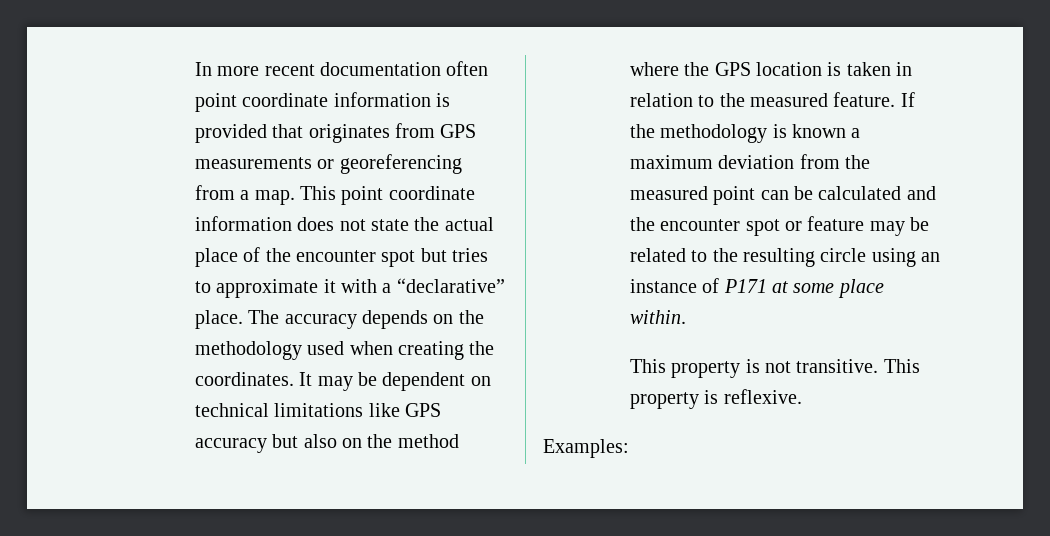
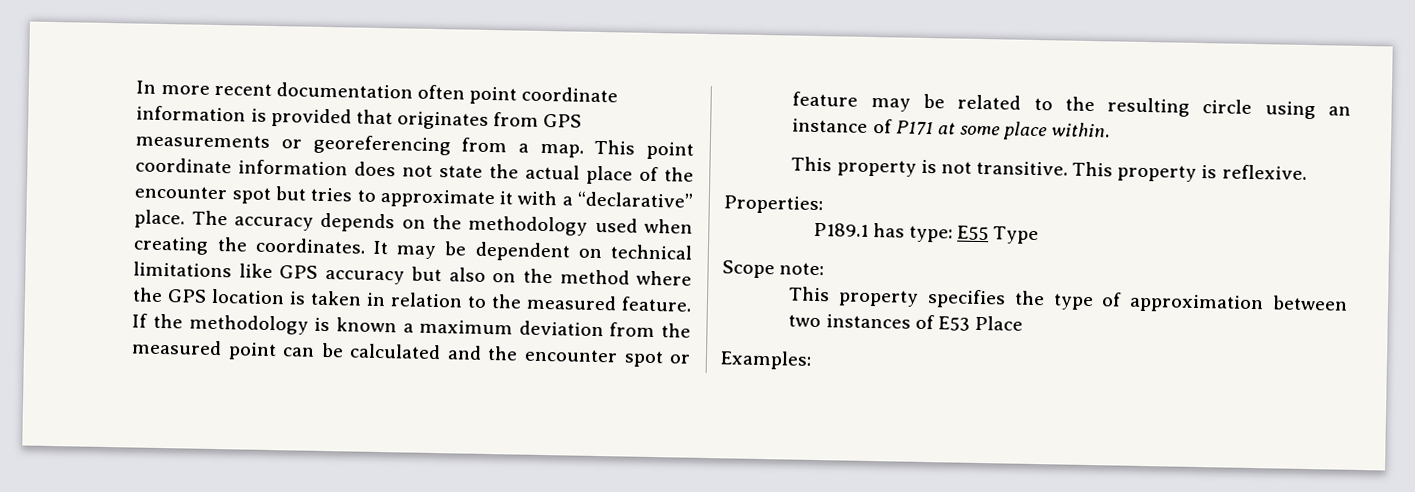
(802, 396) none -> [723,195,823,215] [812,222,1040,245] [722,260,825,279] [789,286,1348,314] [788,314,1023,331] // Properties: // P189.1 has type: E55 Type // Scope note: // This property specifies the type of approximation between two instances of E53 Place

